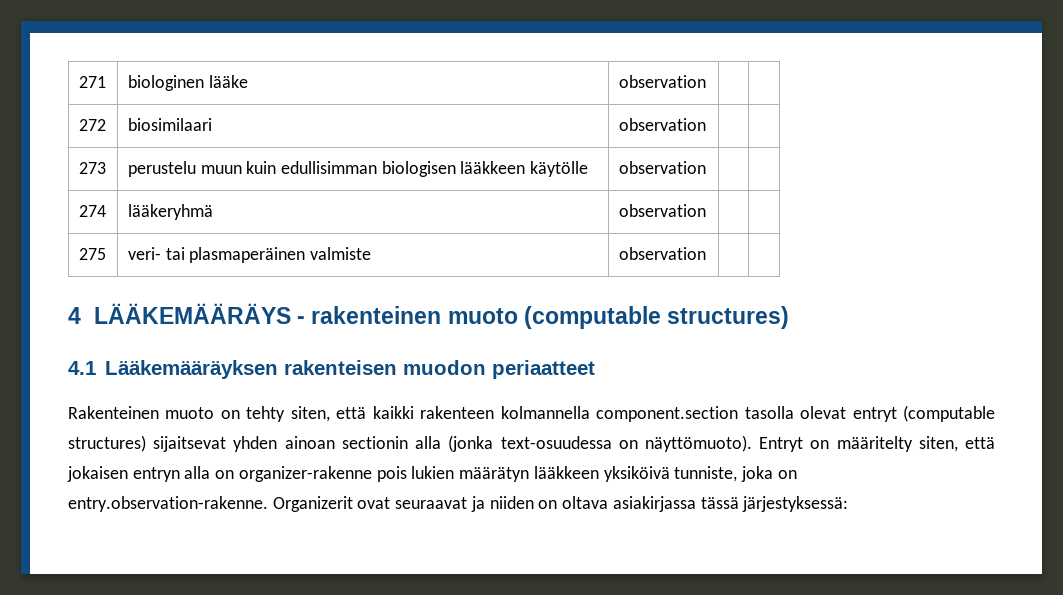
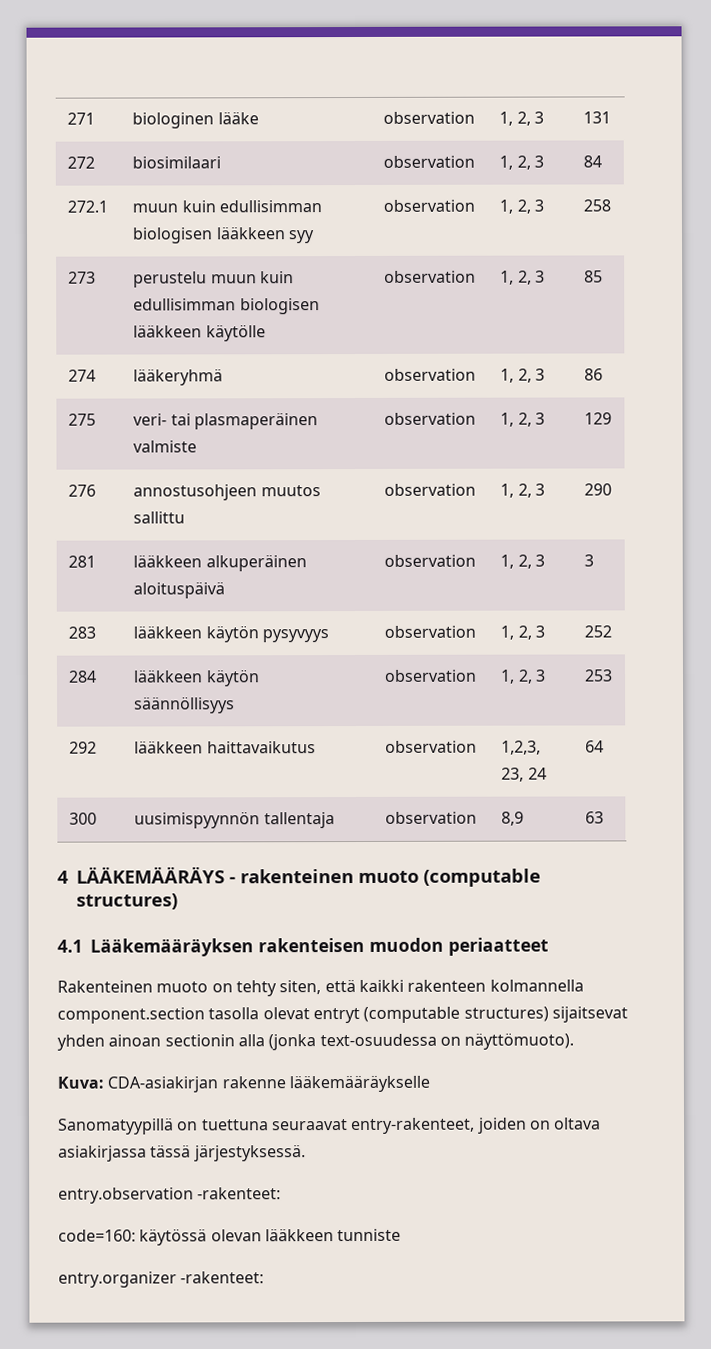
(706, 81) | -> [499,111,544,126] [583,111,612,124] 1, 2, 3 | 131
(706, 124) | -> [499,155,544,170] [583,155,603,168] [67,200,109,213] [132,200,322,213] [132,226,315,244] [383,199,476,212] [499,199,544,214] [583,199,612,212] 1, 2, 3 | 84 // 272.1 | muun kuin edullisimman biologisen lääkkeen syy | observation | 1, 2, 3 | 258
(706, 167) | -> [500,270,545,285] [584,270,604,283] 1, 2, 3 | 85
(706, 210) | -> [500,368,545,383] [584,368,604,381] 1, 2, 3 | 86
(706, 253) | -> [500,412,545,427] [584,412,613,425] [68,484,97,497] [133,484,321,501] [133,511,186,524] [384,483,477,496] [500,483,545,498] [584,483,613,496] [68,555,97,568] [133,554,307,572] [133,581,226,599] [384,554,477,567] [500,554,545,569] [584,554,595,567] [68,626,97,639] [133,625,329,643] [384,625,477,638] [500,625,545,640] [584,625,613,638] [68,670,98,683] [133,669,260,687] [134,696,236,714] [384,669,478,682] [500,669,546,684] [584,669,614,682] [69,741,98,754] [134,740,316,754] [385,740,478,753] [501,740,542,755] [501,767,547,782] [585,740,605,753] [69,812,98,825] [134,811,335,829] [385,811,478,824] [501,811,525,826] [585,811,605,824] 1, 2, 3 | 129 // 276 | annostusohjeen muutos sallittu | observation | 1, 2, 3 | 290 // 281 | lääkkeen alkuperäinen aloituspäivä | observation | 1, 2, 3 | 3 // 283 | lääkkeen käytön pysyvyys | observation | 1, 2, 3 | 252 // 284 | lääkkeen käytön säännöllisyys | observation | 1, 2, 3 | 253 // 292 | lääkkeen haittavaikutus | observation | 1,2,3, 23, 24 | 64 // 300 | uusimispyynnön tallentaja | observation | 8,9 | 63
[759,436,995,452] [67,466,797,482] [68,496,849,512] Entryt on määritelty siten, että jokaisen entryn alla on organizer-rakenne pois lukien määrätyn lääkkeen yksiköivä tunniste, joka on entry.observation-rakenne. Organizerit ovat seuraavat ja niiden on oltava asiakirjassa tässä järjestyksessä: -> [57,1074,430,1093] [58,1117,602,1135] [58,1144,306,1162] [58,1187,282,1204] [58,1228,402,1246] [58,1271,265,1288] // Kuva: CDA-asiakirjan rakenne lääkemääräykselle // Sanomatyypillä on tuettuna seuraavat entry-rakenteet, joiden on oltava asiakirjassa tässä järjestyksessä. // entry.observation -rakenteet: // code=160: käytössä olevan lääkkeen tunniste // entry.organizer -rakenteet:

